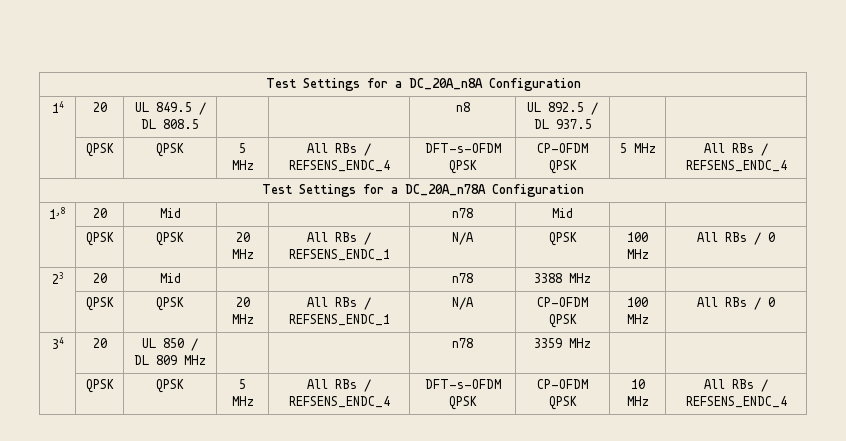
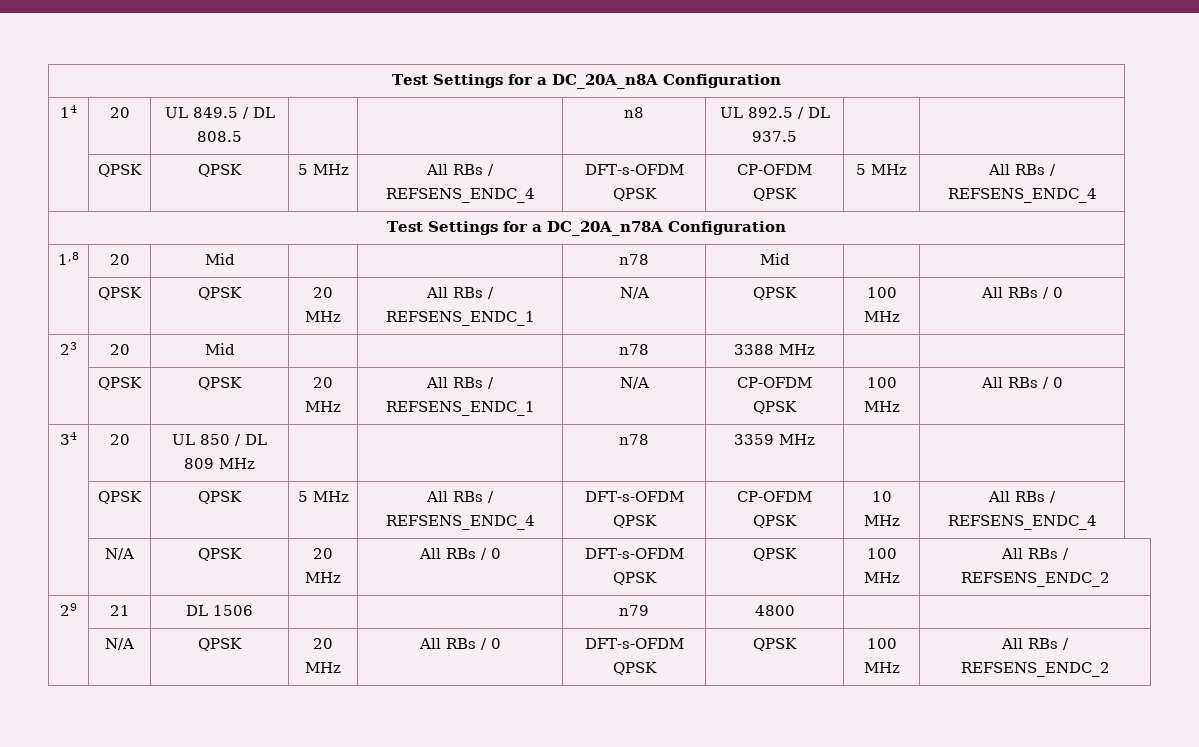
(787, 402) none -> [105,548,134,560] [198,548,243,561] [313,548,333,559] [305,572,341,583] [418,548,501,560] [584,548,684,559] [612,572,657,585] [753,548,797,561] [866,548,897,559] [863,572,900,583] [1001,548,1069,560] [960,572,1110,587] [60,603,77,616] [109,605,130,616] [186,605,254,616] [619,605,649,616] [754,605,795,616] [105,638,134,650] [198,638,243,651] [313,638,333,649] [305,662,341,673] [418,638,501,650] [584,638,684,649] [612,662,657,675] [753,638,797,651] [866,638,897,649] [863,662,900,673] [1001,638,1069,650] [960,662,1110,677] // | N/A | QPSK | 20 MHz | All RBs / 0 | DFT-s-OFDM QPSK | QPSK | 100 MHz | All RBs / REFSENS_ENDC_2 // 29 | 21 | DL 1506 | | | n79 | 4800 | | // | N/A | QPSK | 20 MHz | All RBs / 0 | DFT-s-OFDM QPSK | QPSK | 100 MHz | All RBs / REFSENS_ENDC_2

